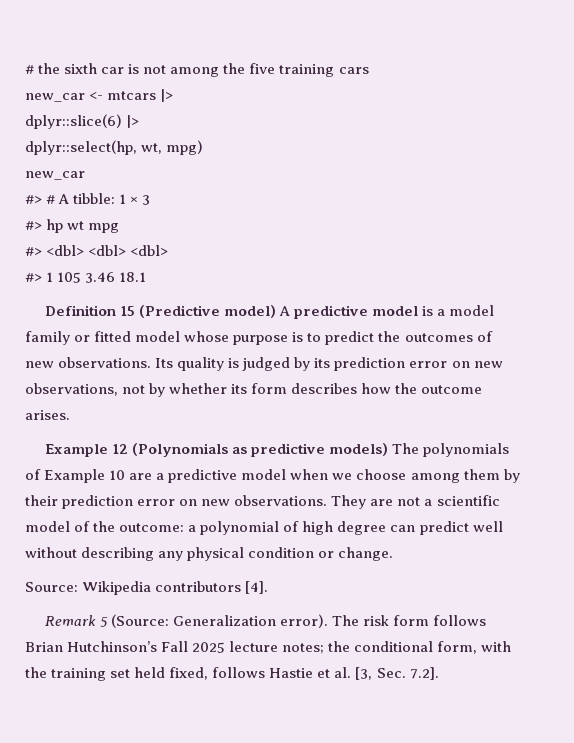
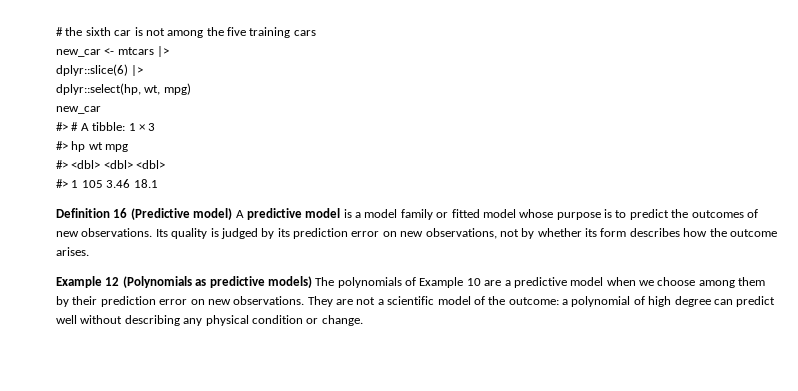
[119,306,135,316] 15 -> [113,208,128,218] 16
[25,581,269,595] [44,614,487,628] [25,641,512,654] [25,667,439,681] // Source: Wikipedia contributors [4]. // Remark 5 (Source: Generalization error). The risk form follows Brian Hutchinson’s Fall 2025 lecture notes; the conditional form, with the training set held fixed, follows Hastie et al. [3, Sec. 7.2]. -> (363, 320) none

